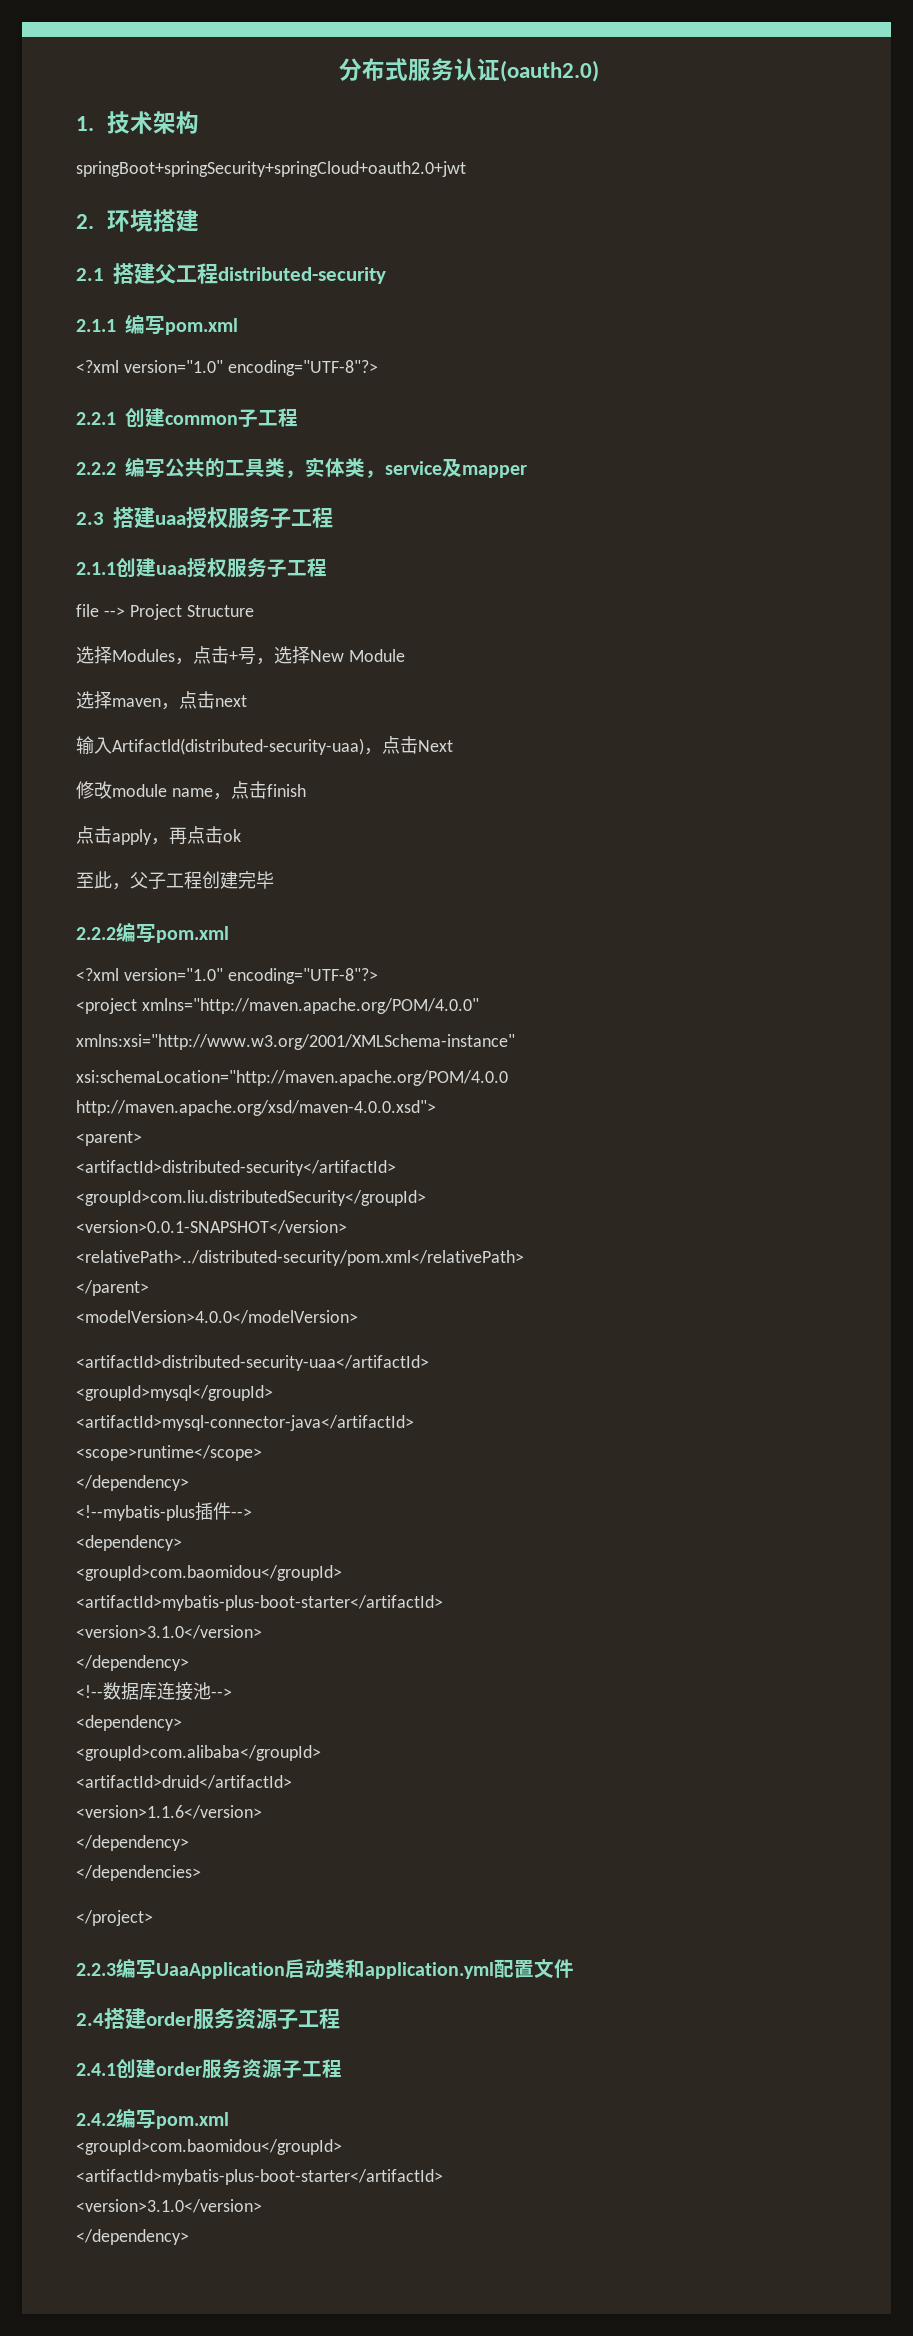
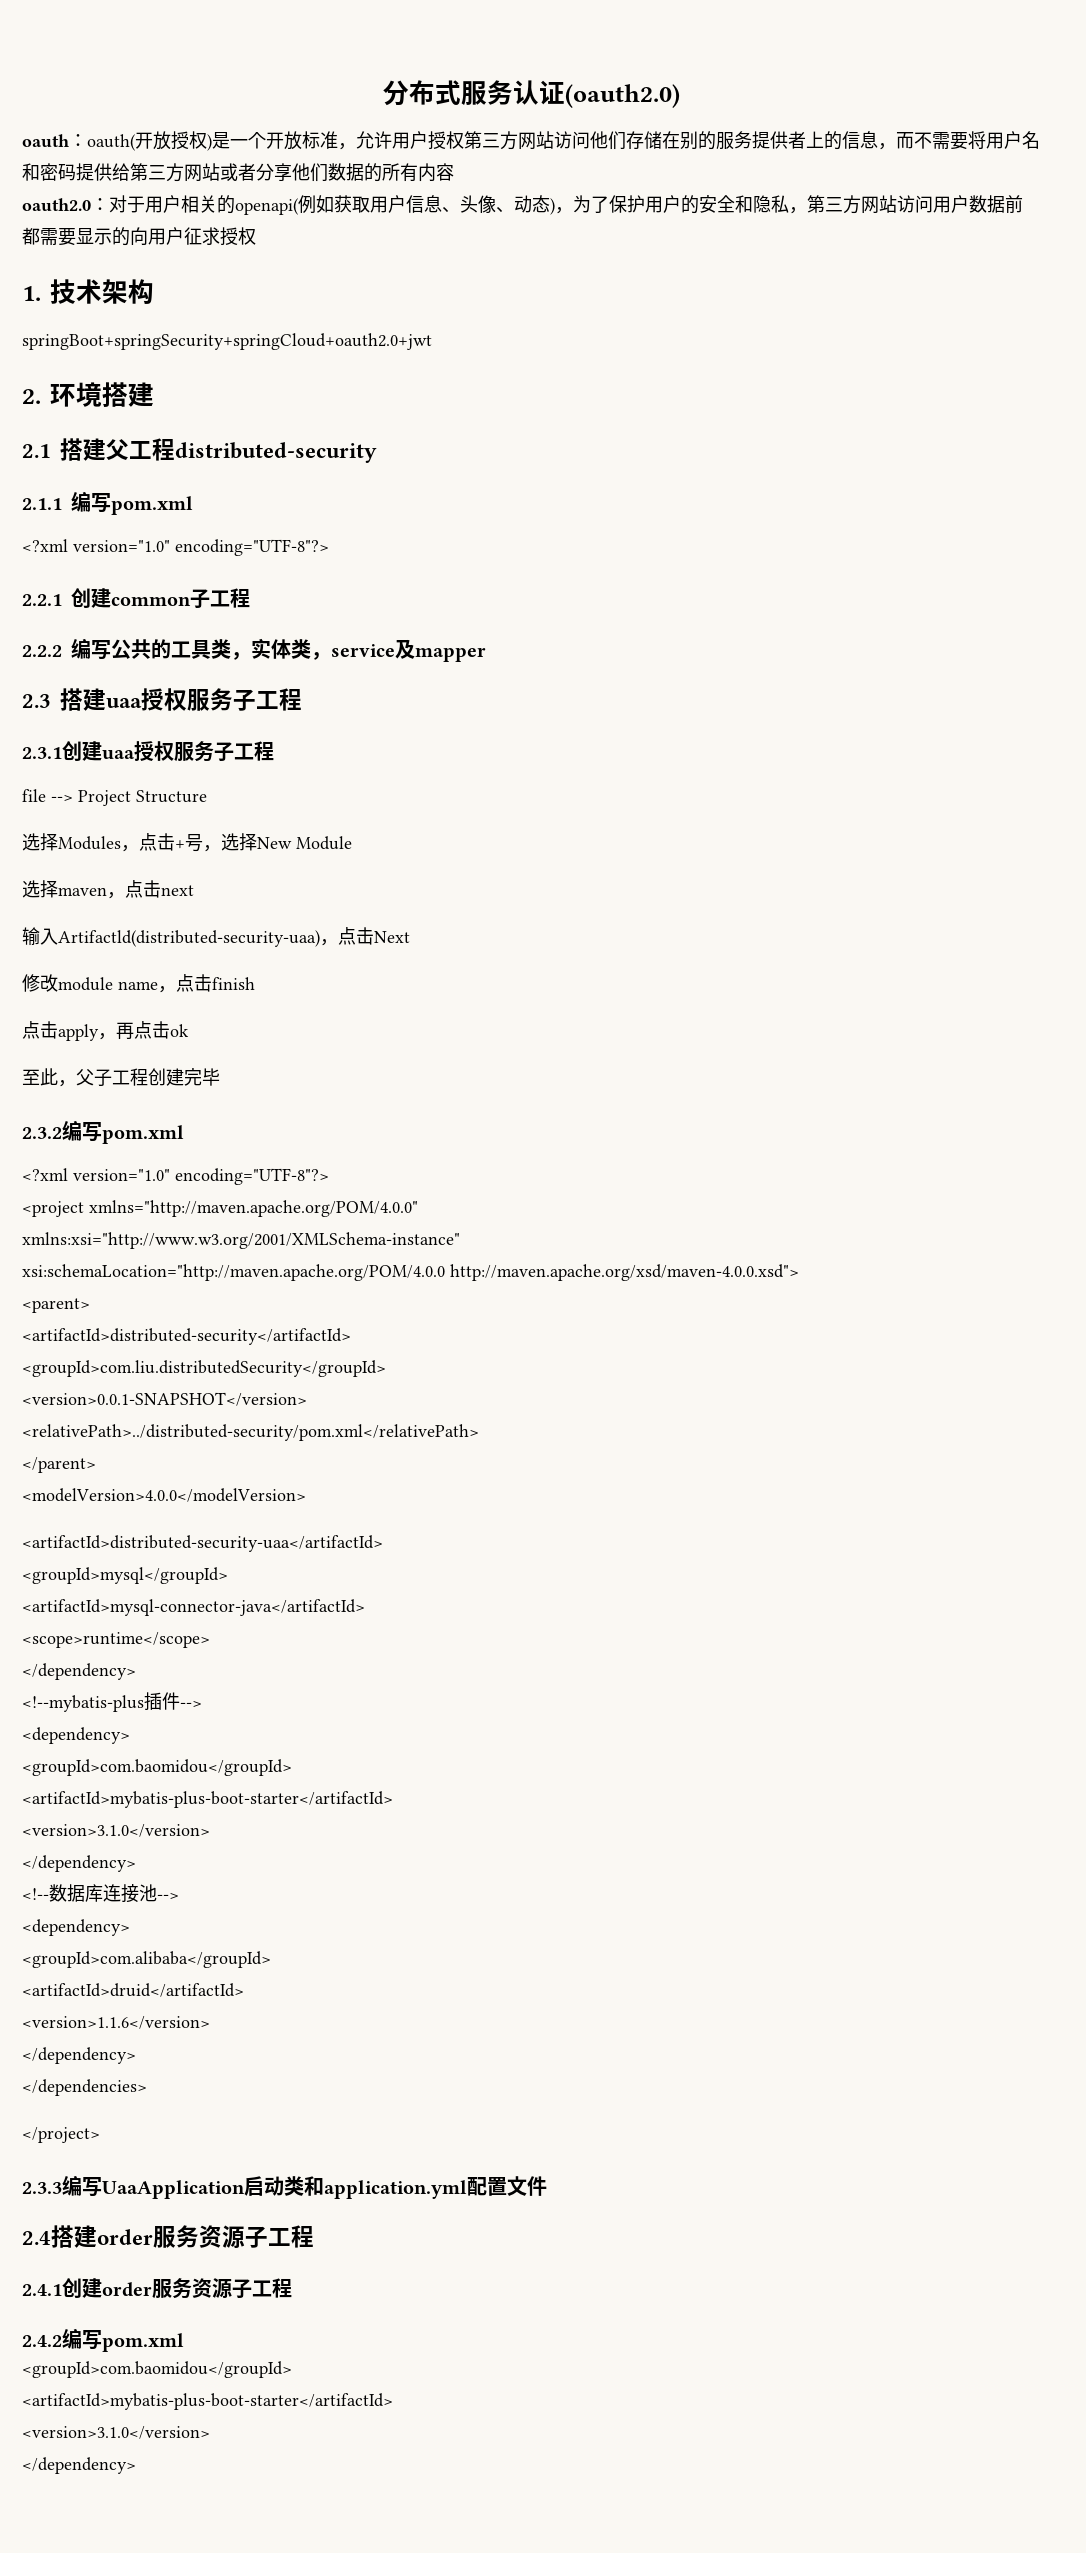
(599, 71) none -> [22,131,1040,151] [22,163,454,182] [22,195,1023,215] [22,227,256,246] // oauth：oauth(开放授权)是一个开放标准，允许用户授权第三方网站访问他们存储在别的服务提供者上的信息，而不需要将用户名和密码提供给第三方网站或者分享他们数据的所有内容 // oauth2.0：对于用户相关的openapi(例如获取用户信息、头像、动态)，为了保护用户的安全和隐私，第三方网站访问用户数据前都需要显示的向用户征求授权
[76,562,116,575] 2.1.1 -> [22,747,62,759] 2.3.1
[76,927,116,940] 2.2.2 -> [22,1127,62,1139] 2.3.2
[76,1963,116,1976] 2.2.3 -> [22,2182,62,2194] 2.3.3

